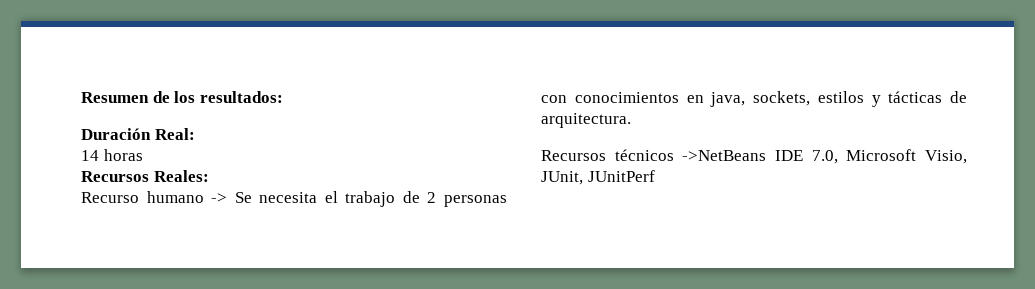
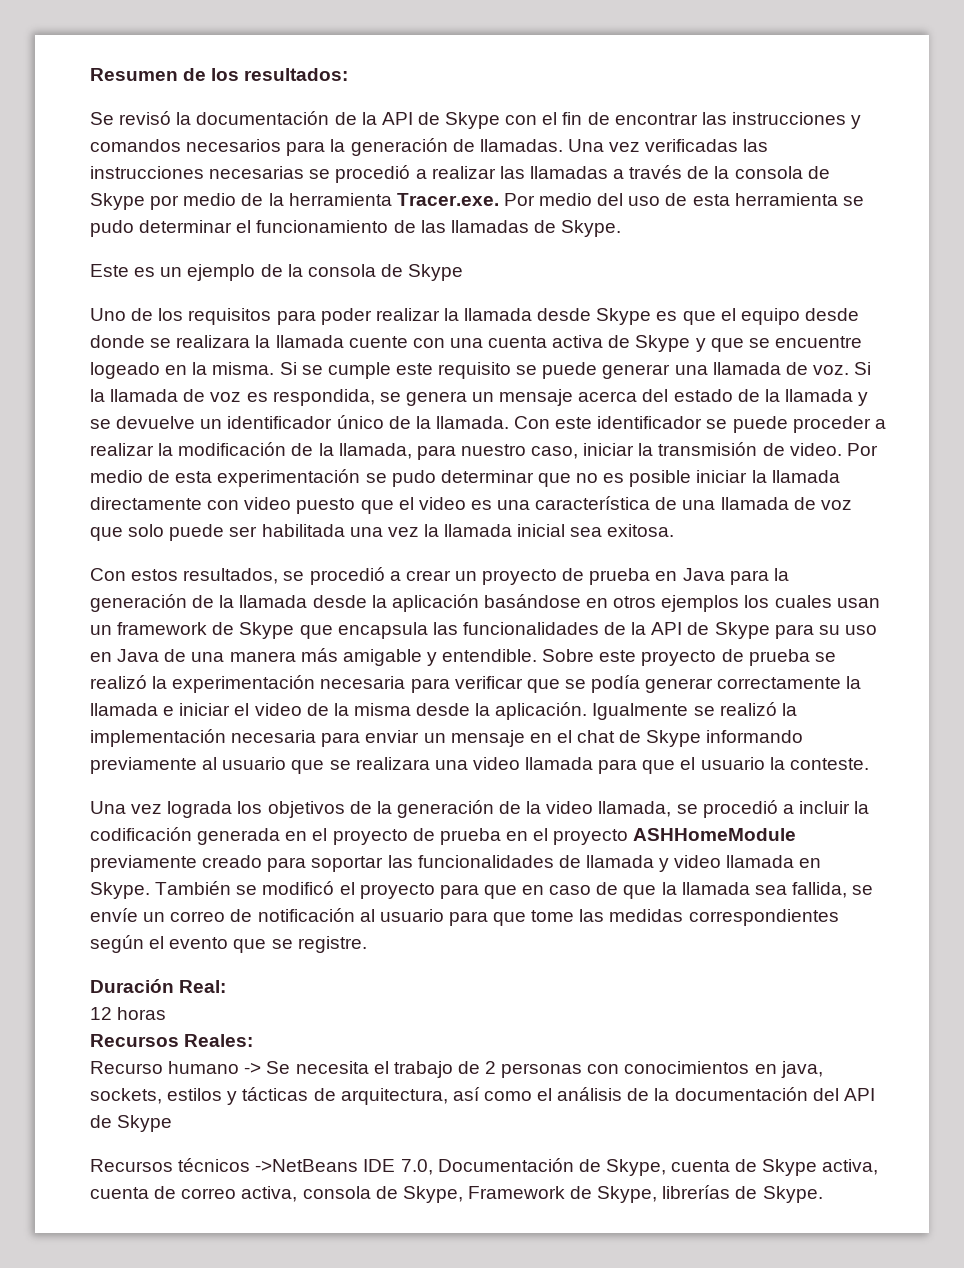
(283, 97) none -> [90,111,862,129] [90,138,769,156] [90,165,830,183] [90,193,864,210] [90,220,622,237] [90,264,464,281] [90,308,859,325] [90,335,862,352] [90,362,872,379] [90,389,869,406] [90,415,886,433] [90,442,878,460] [90,469,840,487] [90,496,852,514] [90,524,675,541] [90,567,789,585] [90,594,880,612] [90,622,877,639] [90,648,836,666] [90,675,862,693] [90,702,797,720] [90,729,804,747] [90,757,869,774] [90,800,870,818] [90,827,797,845] [90,855,822,872] [90,881,874,899] [90,908,839,926] [90,935,367,953] // Se revisó la documentación de la API de Skype con el fin de encontrar las instrucciones y comandos necesarios para la generación de llamadas. Una vez verificadas las instrucciones necesarias se procedió a realizar las llamadas a través de la consola de Skype por medio de la herramienta Tracer.exe. Por medio del uso de esta herramienta se pudo determinar el funcionamiento de las llamadas de Skype. // Este es un ejemplo de la consola de Skype // Uno de los requisitos para poder realizar la llamada desde Skype es que el equipo desde donde se realizara la llamada cuente con una cuenta activa de Skype y que se encuentre logeado en la misma. Si se cumple este requisito se puede generar una llamada de voz. Si la llamada de voz es respondida, se genera un mensaje acerca del estado de la llamada y se devuelve un identificador único de la llamada. Con este identificador se puede proceder a realizar la modificación de la llamada, para nuestro caso, iniciar la transmisión de video. Por medio de esta experimentación se pudo determinar que no es posible iniciar la llamada directamente con video puesto que el video es una característica de una llamada de voz que solo puede ser habilitada una vez la llamada inicial sea exitosa. // Con estos resultados, se procedió a crear un proyecto de prueba en Java para la generación de la llamada desde la aplicación basándose en otros ejemplos los cuales usan un framework de Skype que encapsula las funcionalidades de la API de Skype para su uso en Java de una manera más amigable y entendible. Sobre este proyecto de prueba se realizó la experimentación necesaria para verificar que se podía generar correctamente la llamada e iniciar el video de la misma desde la aplicación. Igualmente se realizó la implementación necesaria para enviar un mensaje en el chat de Skype informando previamente al usuario que se realizara una video llamada para que el usuario la conteste. // Una vez lograda los objetivos de la generación de la video llamada, se procedió a incluir la codificación generada en el proyecto de prueba en el proyecto ASHHomeModule previamente creado para soportar las funcionalidades de llamada y video llamada en Skype. También se modificó el proyecto para que en caso de que la llamada sea fallida, se envíe un correo de notificación al usuario para que tome las medidas correspondientes según el evento que se registre.
[81,150,99,161] 14 -> [90,1007,112,1020] 12
[541,113,631,128] arquitectura. -> [340,1087,875,1105] [90,1115,173,1132] arquitectura, así como el análisis de la documentación del API de Skype
[846,149,967,164] [541,170,655,185] Microsoft Visio, JUnit, JUnitPerf -> [437,1158,879,1176] [90,1185,823,1203] Documentación de Skype, cuenta de Skype activa, cuenta de correo activa, consola de Skype, Framework de Skype, librerías de Skype.

